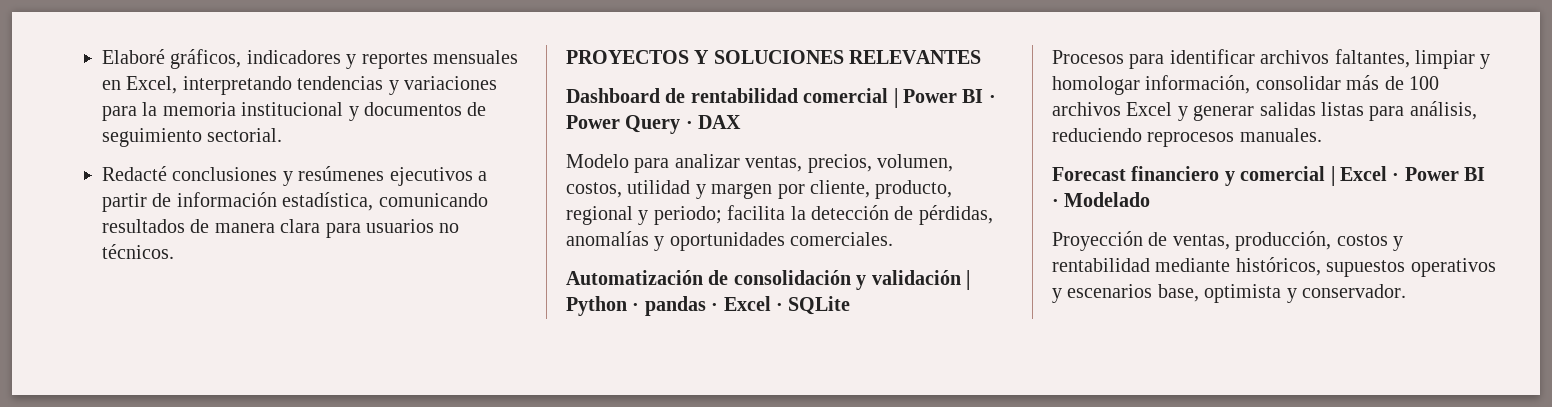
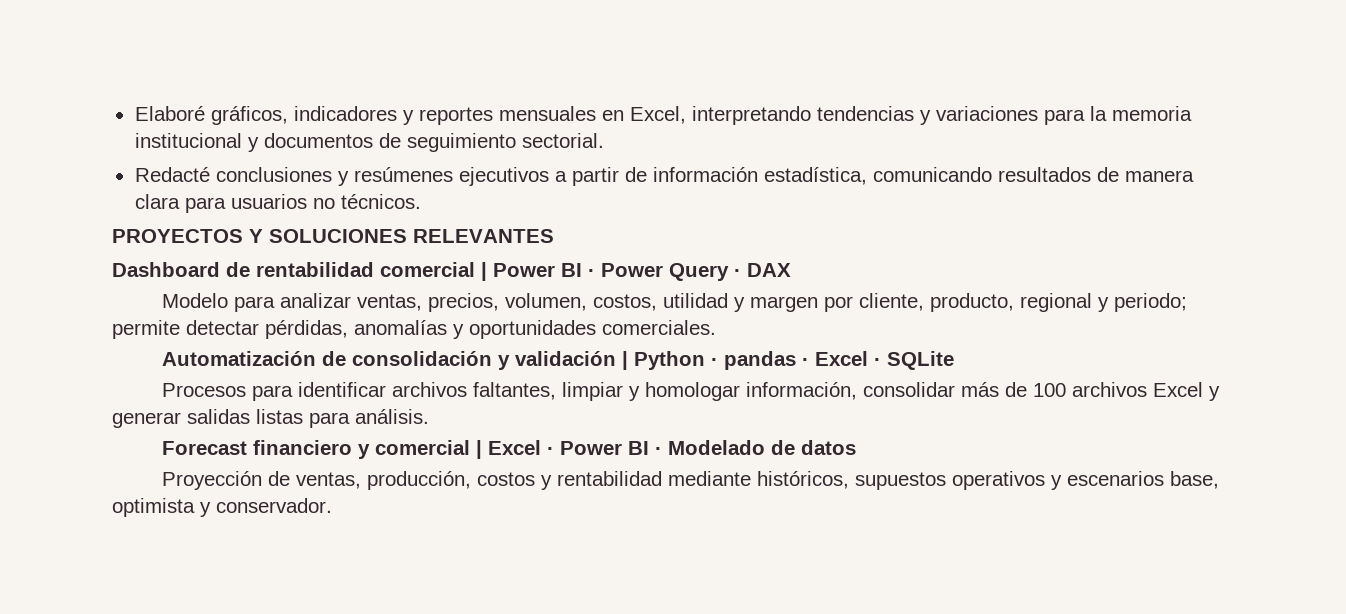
[727,205,914,220] facilita la detección de -> [112,320,259,339] permite detectar
[1409,101,1477,120] [1052,128,1322,147] análisis, reduciendo reprocesos manuales. -> [355,409,429,424] análisis.
(1151, 199) none -> [770,440,856,455] de datos

